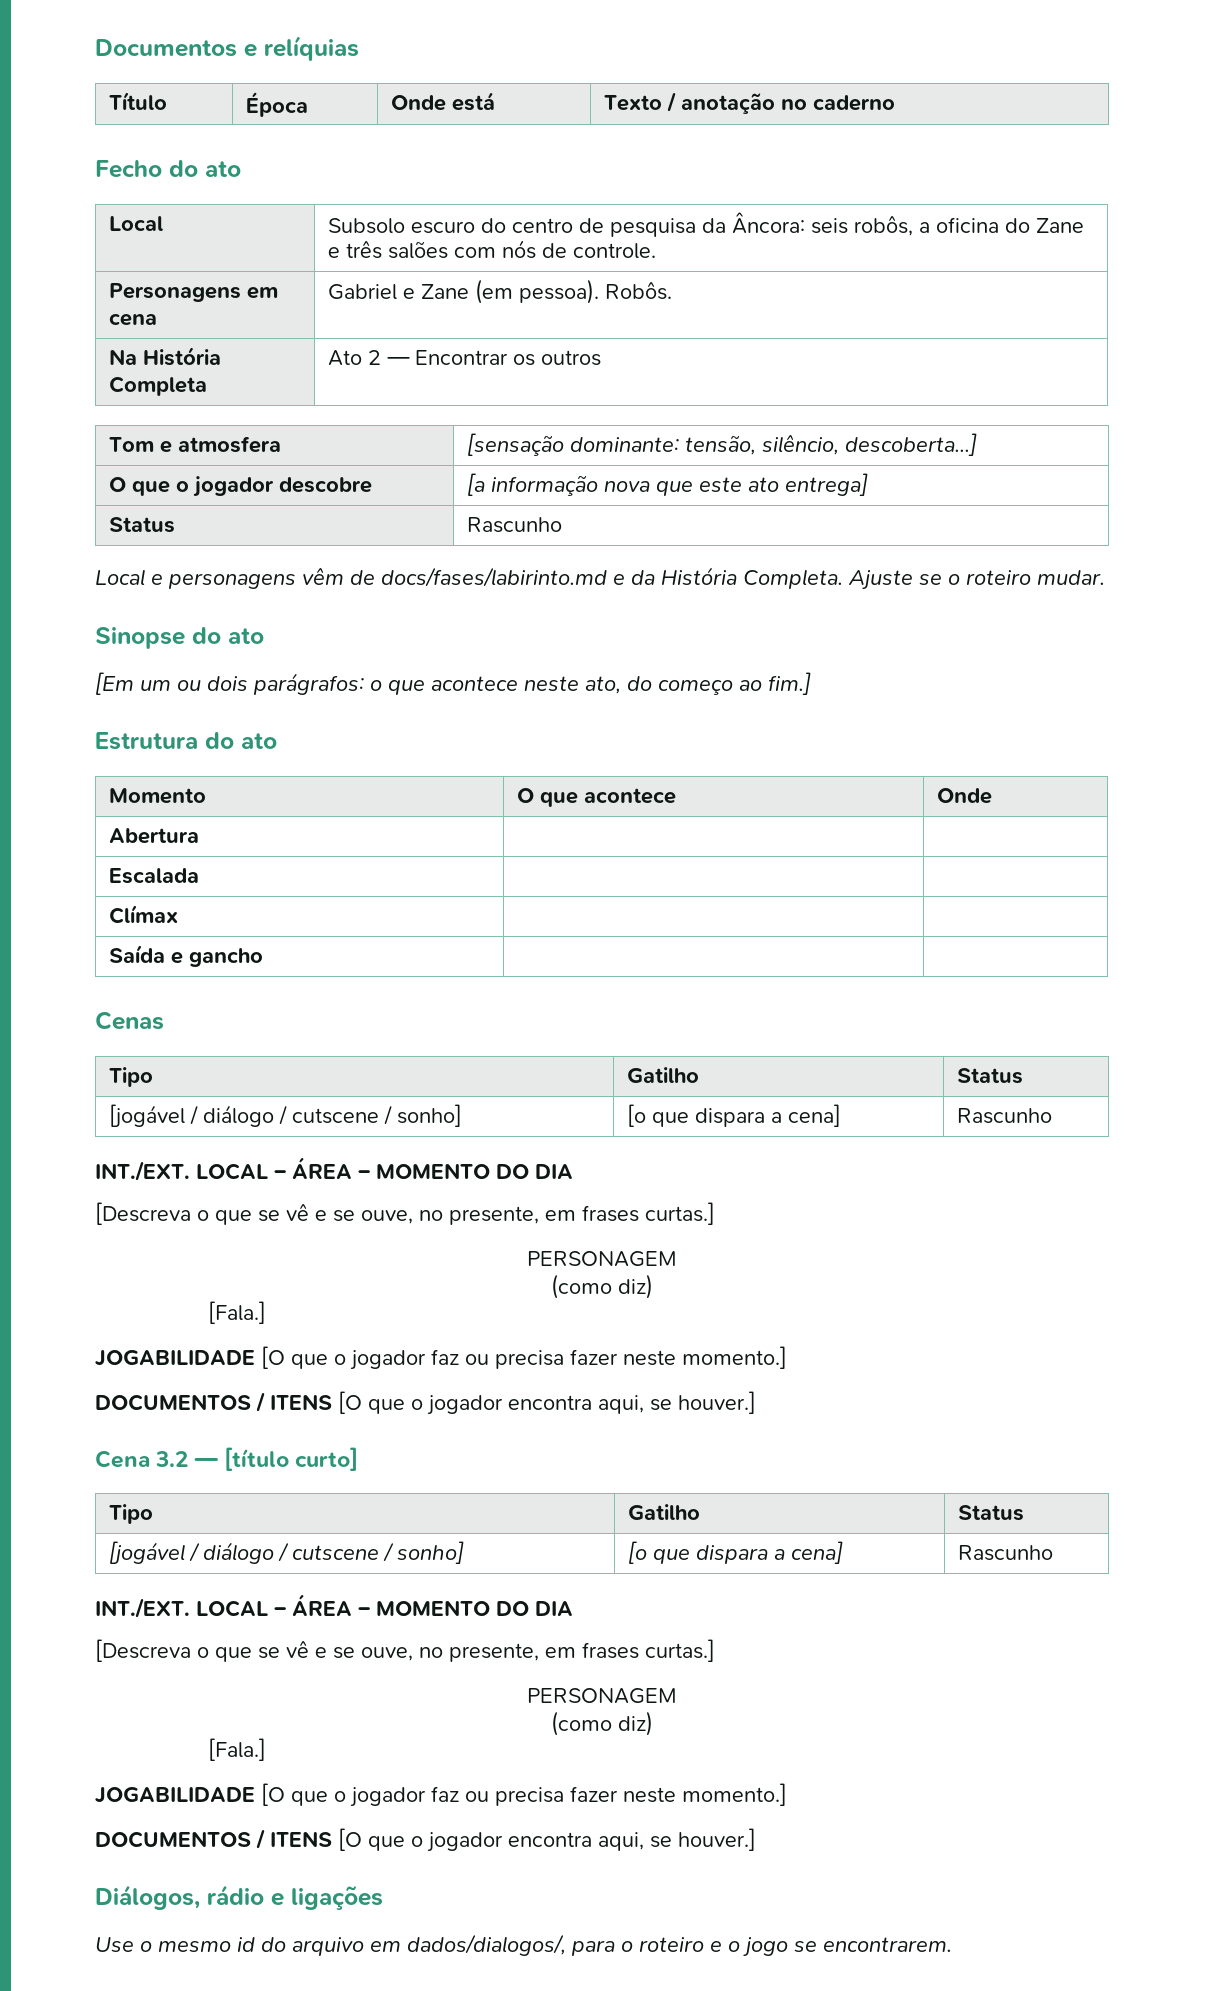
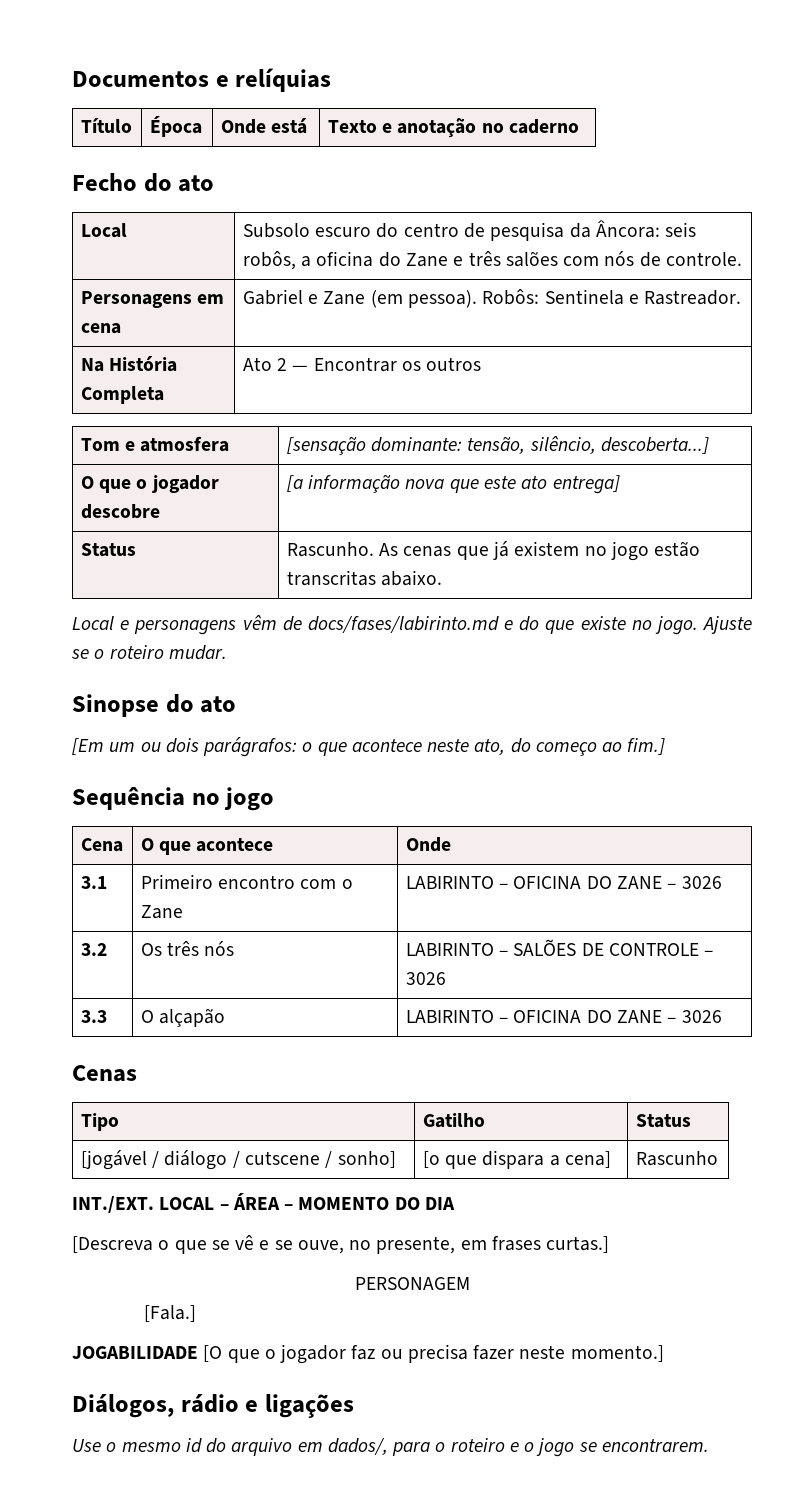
[667,92,677,112] / -> [382,123,393,133] e
[605,282,673,300] Robôs. -> [482,289,742,305] Robôs: Sentinela e Rastreador.
[467,517,563,533] Rascunho -> [286,541,701,561] [286,570,443,586] Rascunho. As cenas que já existem no jogo estão transcritas abaixo.
[631,567,843,589] da História Completa. -> [519,616,698,635] do que existe no jogo.
[95,732,277,750] [109,788,207,804] Estrutura do ato // Momento -> [72,787,275,811] [80,838,123,852] Sequência no jogo // Cena
[109,828,200,844] [109,868,200,884] [109,905,179,924] [109,945,264,967] Abertura | | // Escalada | | // Clímax | | // Saída e gancho | | -> [80,876,107,889] [140,874,353,889] [140,905,183,919] [405,876,722,889] [80,943,107,956] [140,941,235,956] [405,939,714,956] [405,972,446,985] [80,1010,107,1023] [140,1008,226,1027] [405,1010,722,1023] 3.1 | Primeiro encontro com o Zane | LABIRINTO – OFICINA DO ZANE – 3026 // 3.2 | Os três nós | LABIRINTO – SALÕES DE CONTROLE – 3026 // 3.3 | O alçapão | LABIRINTO – OFICINA DO ZANE – 3026
[551,1274,653,1299] // (como diz) -> (470, 1283) none
[95,1391,756,1415] [95,1447,358,1471] [109,1504,154,1524] [628,1504,701,1520] [958,1505,1025,1521] [109,1541,465,1565] [628,1541,844,1564] [958,1545,1054,1561] [95,1594,573,1618] [95,1639,715,1662] [527,1688,677,1704] [551,1711,653,1736] [208,1738,267,1761] [95,1783,787,1807] [95,1828,756,1852] // DOCUMENTOS / ITENS [O que o jogador encontra aqui, se houver.] // Cena 3.2 — [título curto] // Tipo | Gatilho | Status // [jogável / diálogo / cutscene / sonho] | [o que dispara a cena] | Rascunho // INT./EXT. LOCAL – ÁREA – MOMENTO DO DIA // [Descreva o que se vê e se ouve, no presente, em frases curtas.] // PERSONAGEM // (como diz) // [Fala.] // JOGABILIDADE [O que o jogador faz ou precisa fazer neste momento.] // DOCUMENTOS / ITENS [O que o jogador encontra aqui, se houver.] -> (664, 1353) none
[407,1934,566,1956] dados/dialogos/, -> [327,1438,388,1455] dados/,

